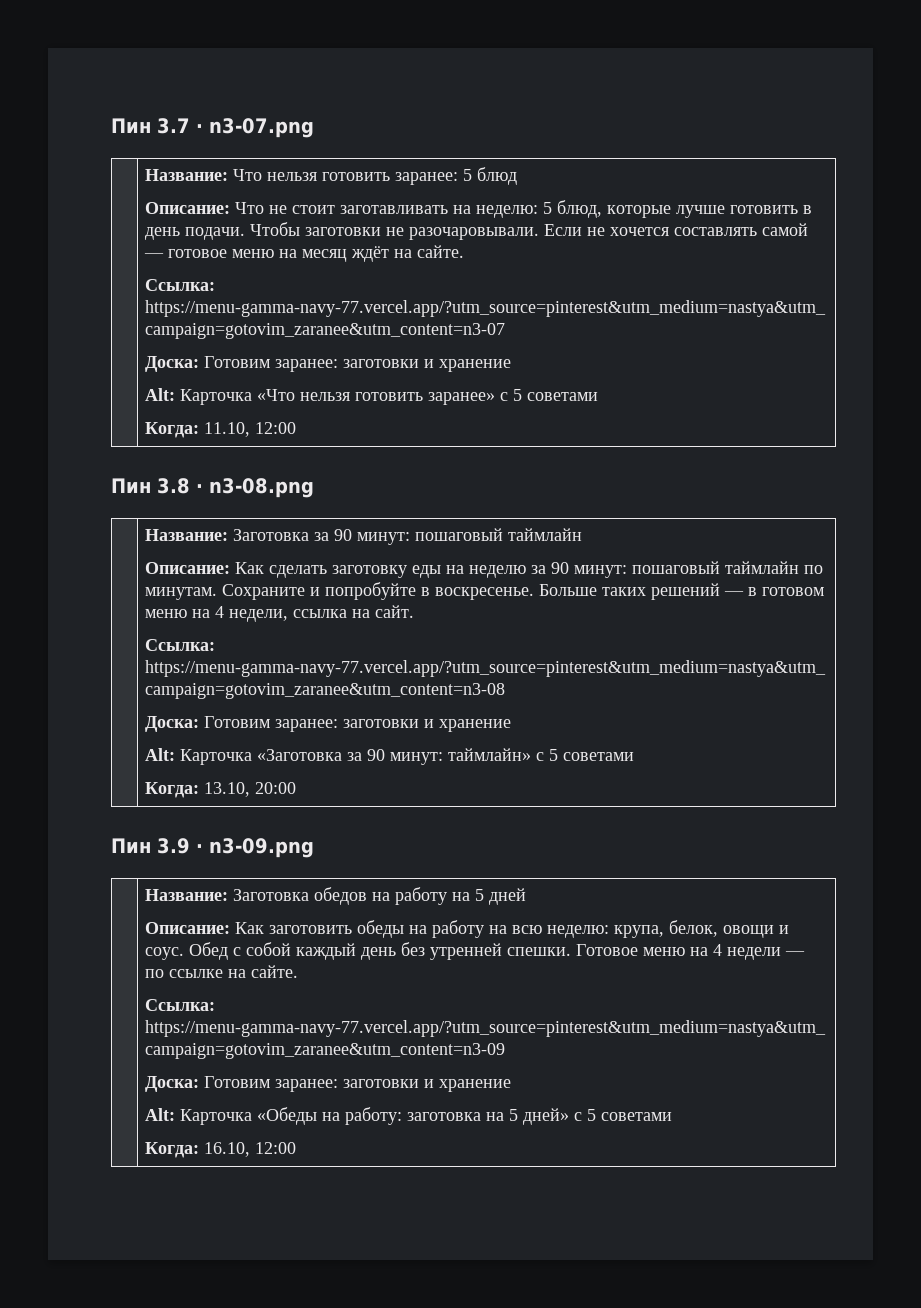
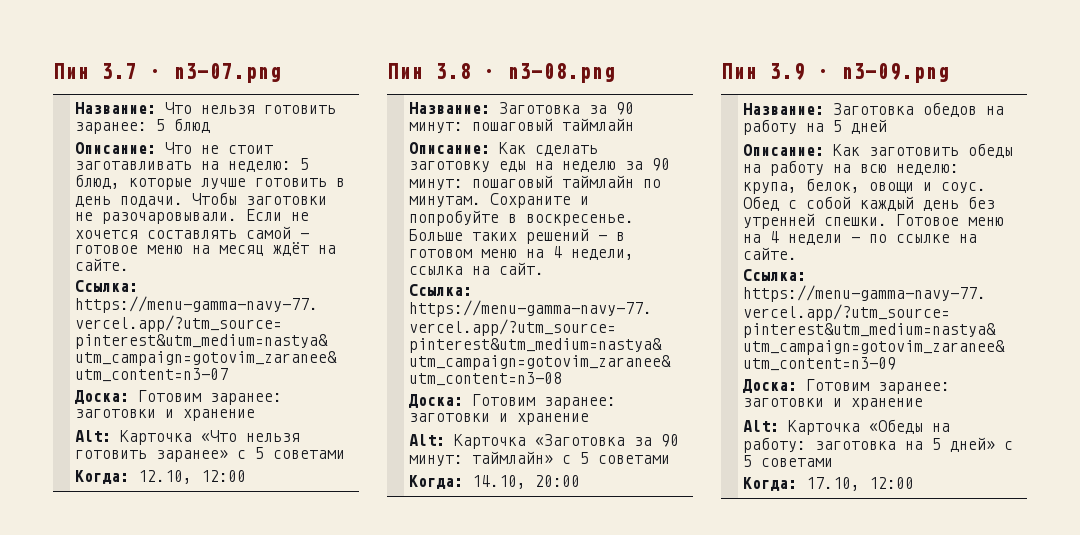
[204,422,251,437] 11.10, -> [138,470,193,484] 12.10,
[204,782,251,797] 13.10, -> [472,475,527,489] 14.10,
[204,1142,251,1157] 16.10, -> [806,477,861,491] 17.10,

